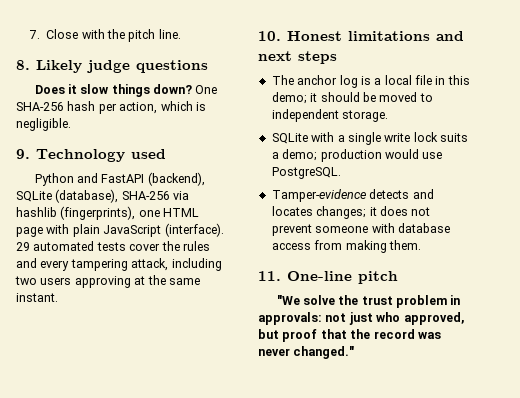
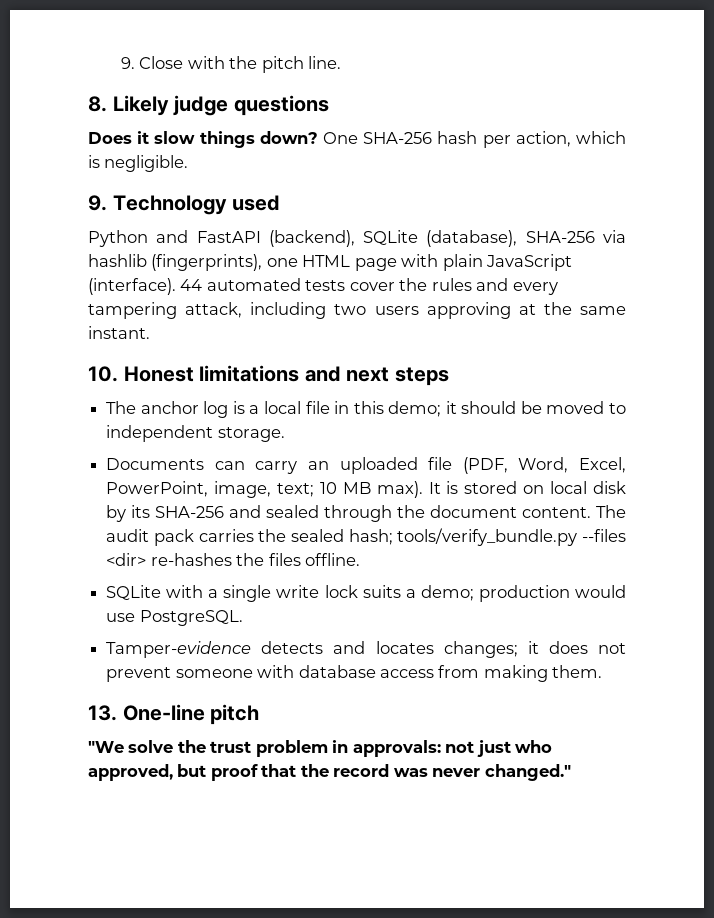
[28,30,40,39] 7. -> [120,57,135,69] 9.
[16,242,30,251] 29 -> [180,279,203,291] 44
(389, 116) none -> [106,457,626,474] [106,481,626,498] [106,505,626,522] [106,528,627,546] [106,553,360,566] // Documents can carry an uploaded file (PDF, Word, Excel, PowerPoint, image, text; 10 MB max). It is stored on local disk by its SHA-256 and sealed through the document content. The audit pack carries the sealed hash; tools/verify_bundle.py --files <dir> re-hashes the files offline.
[258,271,281,281] 11. -> [88,705,117,721] 13.

